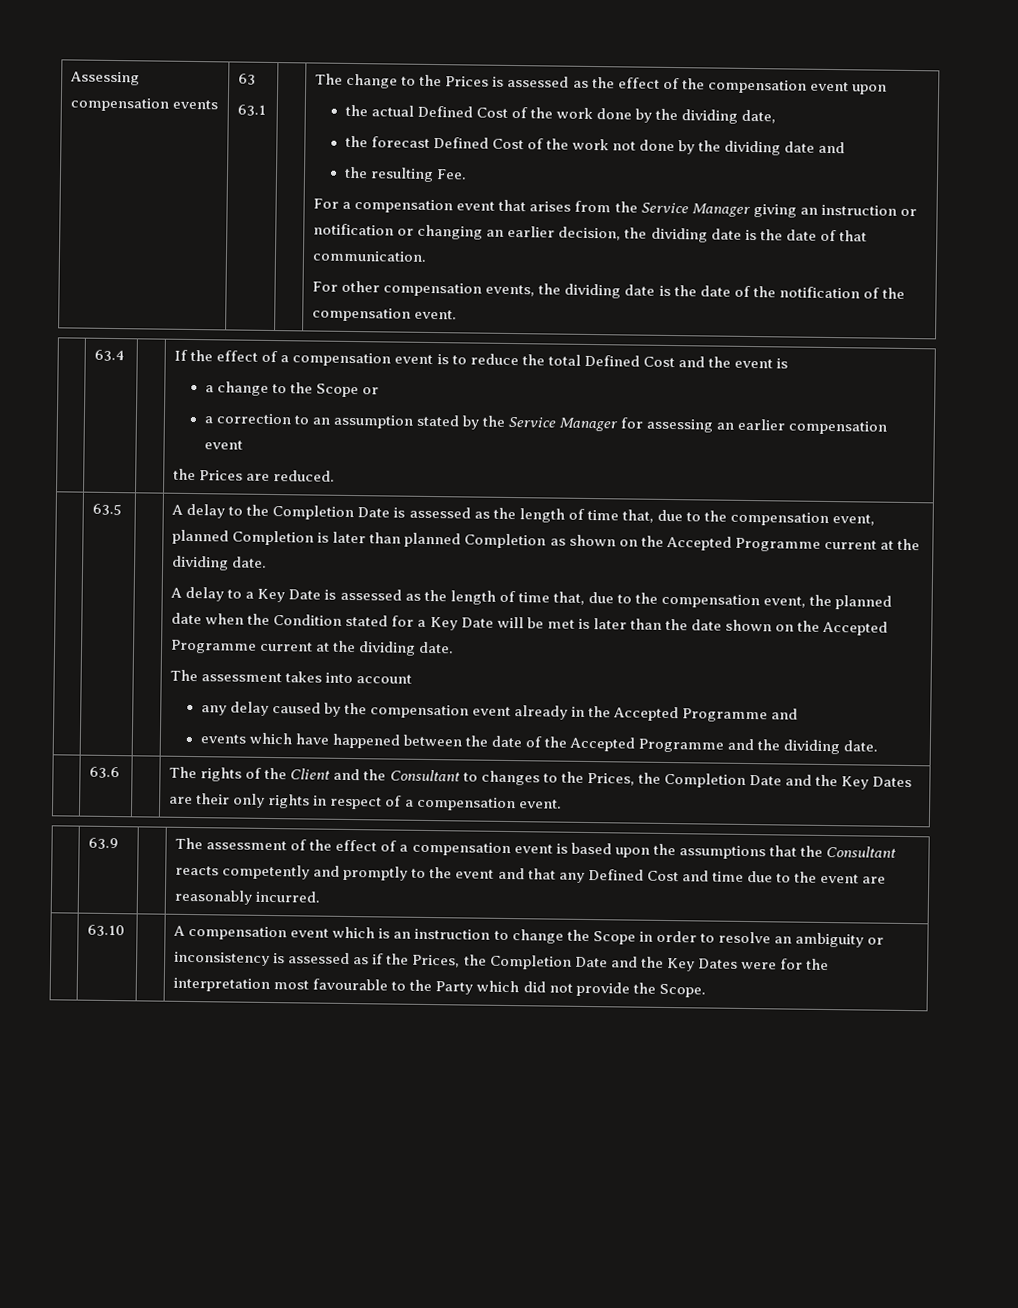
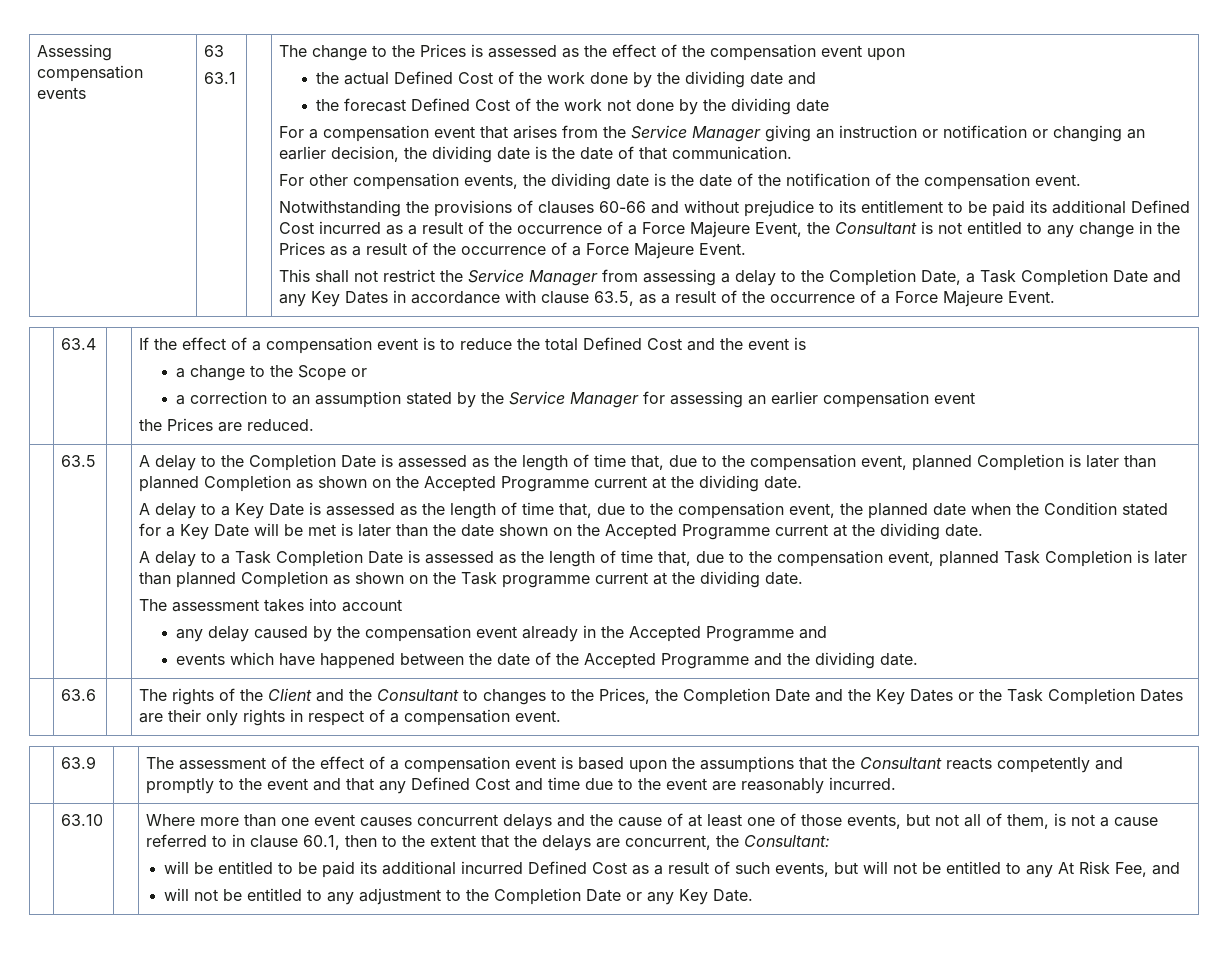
[741,109,777,124] date, -> [750,72,817,85] date and
[818,141,846,154] [343,166,467,183] and // the resulting Fee. -> (830, 105) none
(458, 314) none -> [279,200,1191,217] [279,221,1181,238] [279,242,747,259] [279,269,1182,286] [279,290,1056,307] // Notwithstanding the provisions of clauses 60-66 and without prejudice to its entitlement to be paid its additional Defined Cost incurred as a result of the occurrence of a Force Majeure Event, the Consultant is not entitled to any change in the Prices as a result of the occurrence of a Force Majeure Event. // This shall not restrict the Service Manager from assessing a delay to the Completion Date, a Task Completion Date and any Key Dates in accordance with clause 63.5, as a result of the occurrence of a Force Majeure Event.
(455, 647) none -> [139,550,1188,567] [139,571,804,588] // A delay to a Task Completion Date is assessed as the length of time that, due to the compensation event, planned Task Completion is later than planned Completion as shown on the Task programme current at the dividing date.
(913, 782) none -> [958,688,1184,705] or the Task Completion Dates
[173,925,885,948] [174,951,829,972] [173,977,706,998] A compensation event which is an instruction to change the Scope in order to resolve an ambiguity or inconsistency is assessed as if the Prices, the Completion Date and the Key Dates were for the interpretation most favourable to the Party which did not provide the Scope. -> [146,813,1159,830] [146,834,831,851] [164,861,1181,878] [164,888,754,905] Where more than one event causes concurrent delays and the cause of at least one of those events, but not all of them, is not a cause referred to in clause 60.1, then to the extent that the delays are concurrent, the Consultant: // will be entitled to be paid its additional incurred Defined Cost as a result of such events, but will not be entitled to any At Risk Fee, and // will not be entitled to any adjustment to the Completion Date or any Key Date.

